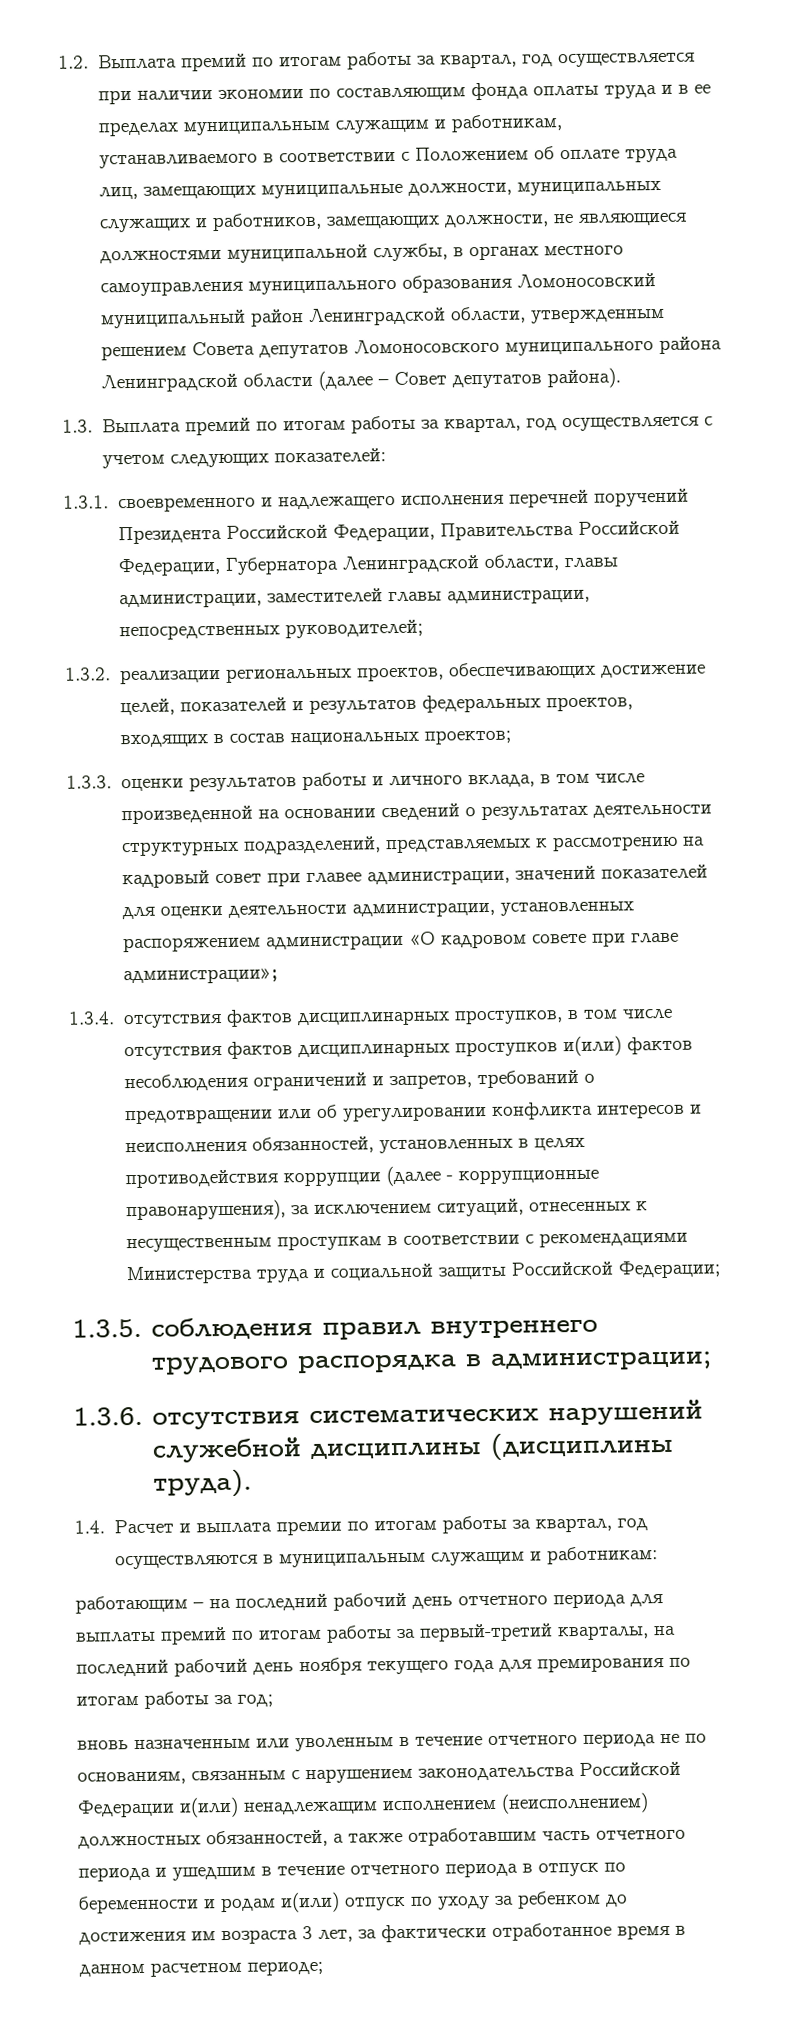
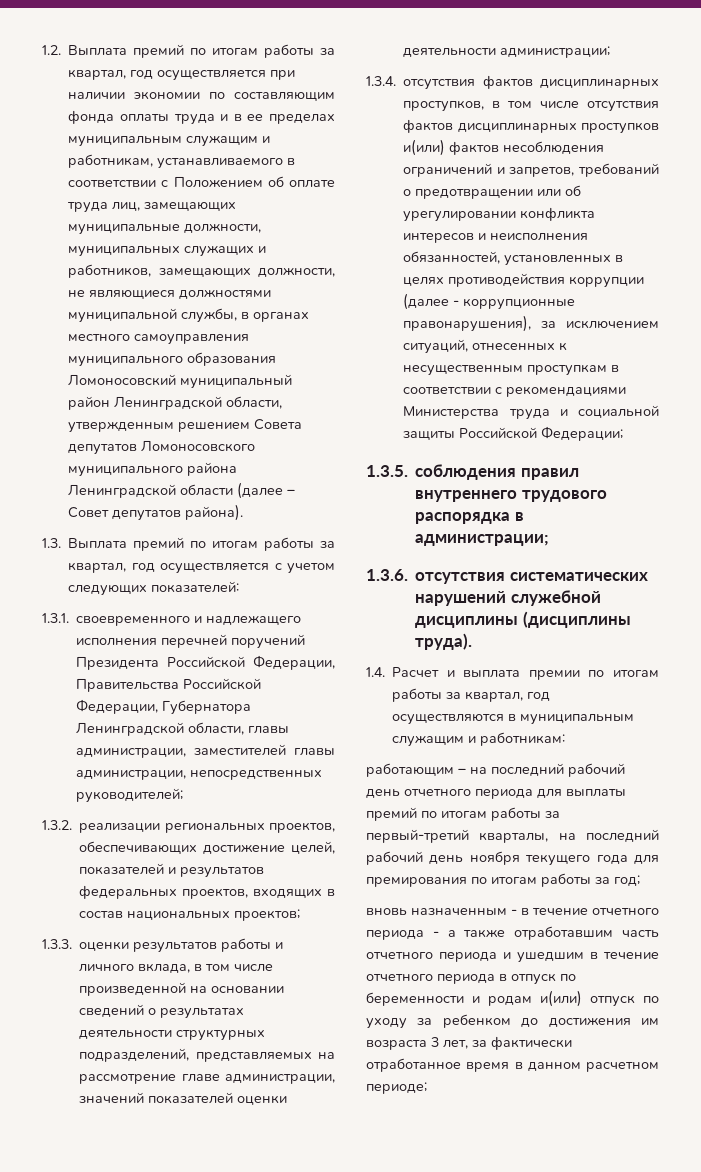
[535,835,705,852] [121,870,362,889] к рассмотрению на кадровый совет при главее -> [318,1052,335,1059] [79,1074,220,1084] на рассмотрение главе
[121,906,155,920] для -> (234, 1098) none
[351,901,634,918] [122,931,679,953] [122,968,278,985] администрации, установленных распоряжением администрации «О кадровом совете при главе администрации»; -> [500,46,611,58] администрации;
[256,1733,707,1752] [77,1761,681,1785] [77,1792,649,1818] [78,1829,328,1849] или уволенным в течение отчетного периода не по основаниям, связанным с нарушением законодательства Российской Федерации и(или) ненадлежащим исполнением (неисполнением) должностных обязанностей, -> [511,908,659,915] [366,930,439,940] - в течение отчетного периода -

